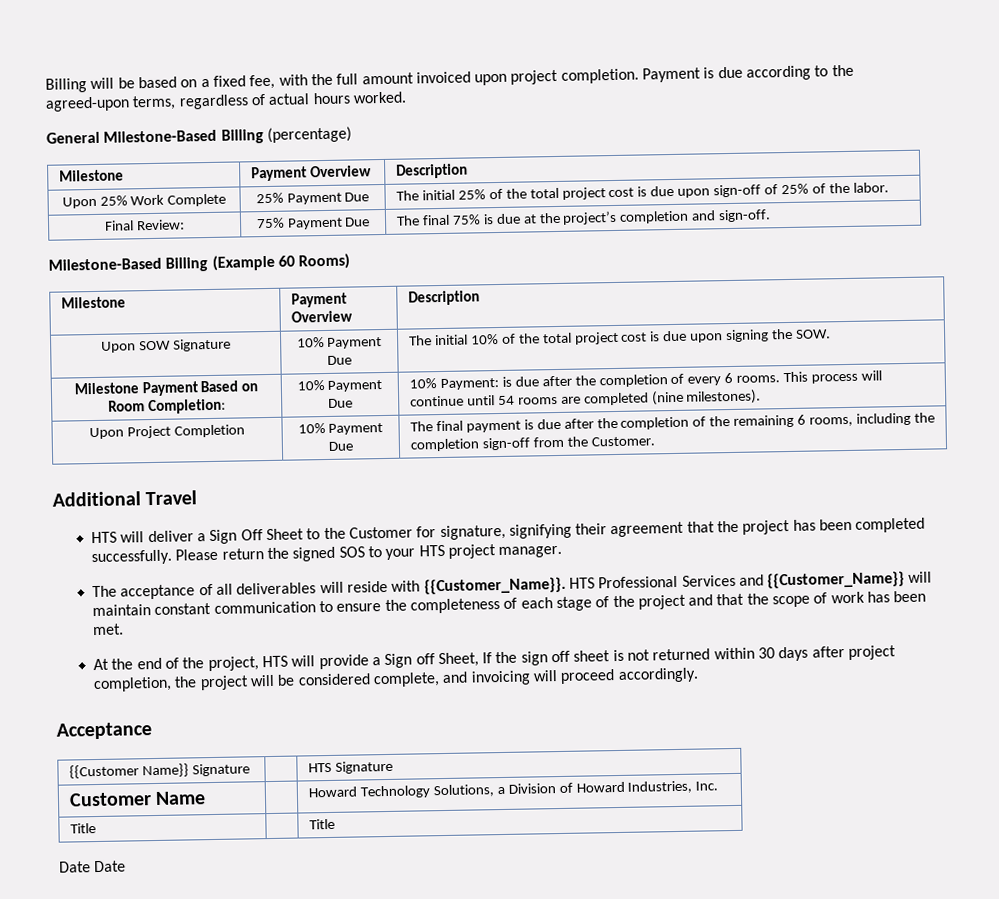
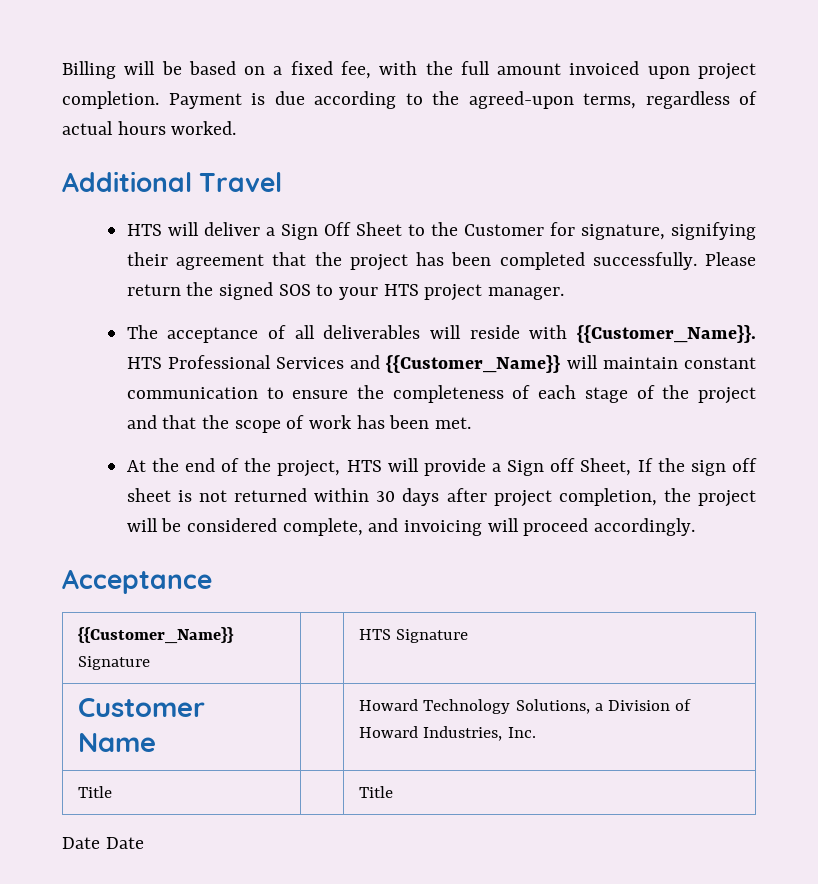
[46,126,352,144] [59,169,125,182] [251,165,372,182] [396,163,469,179] [61,193,227,209] [255,192,370,205] [396,182,889,201] [104,219,185,231] [255,217,371,230] [396,209,772,226] [48,253,351,272] [61,296,127,309] [291,292,348,308] [291,310,354,323] [408,290,481,306] [101,338,231,353] [296,337,383,349] [327,355,352,365] [409,328,831,346] [73,380,259,397] [108,398,226,415] [296,380,383,392] [328,398,353,408] [409,370,882,391] [410,389,762,407] [89,424,245,440] [297,422,384,435] [328,441,353,451] [410,412,935,433] [410,436,655,452] // General Milestone-Based Billing (percentage) // Milestone | Payment Overview | Description // Upon 25% Work Complete | 25% Payment Due | The initial 25% of the total project cost is due upon sign-off of 25% of the labor. // Final Review: | 75% Payment Due | The final 75% is due at the project’s completion and sign-off. // Milestone-Based Billing (Example 60 Rooms) // Milestone | Payment Overview | Description // Upon SOW Signature | 10% Payment Due | The initial 10% of the total project cost is due upon signing the SOW. // Milestone Payment Based on Room Completion: | 10% Payment Due | 10% Payment: is due after the completion of every 6 rooms. This process will continue until 54 rooms are completed (nine milestones). // Upon Project Completion | 10% Payment Due | The final payment is due after the completion of the remaining 6 rooms, including the completion sign-off from the Customer. -> (237, 128) none
[69,763,189,779] {{Customer Name}} -> [78,627,235,644] {{Customer_Name}}

